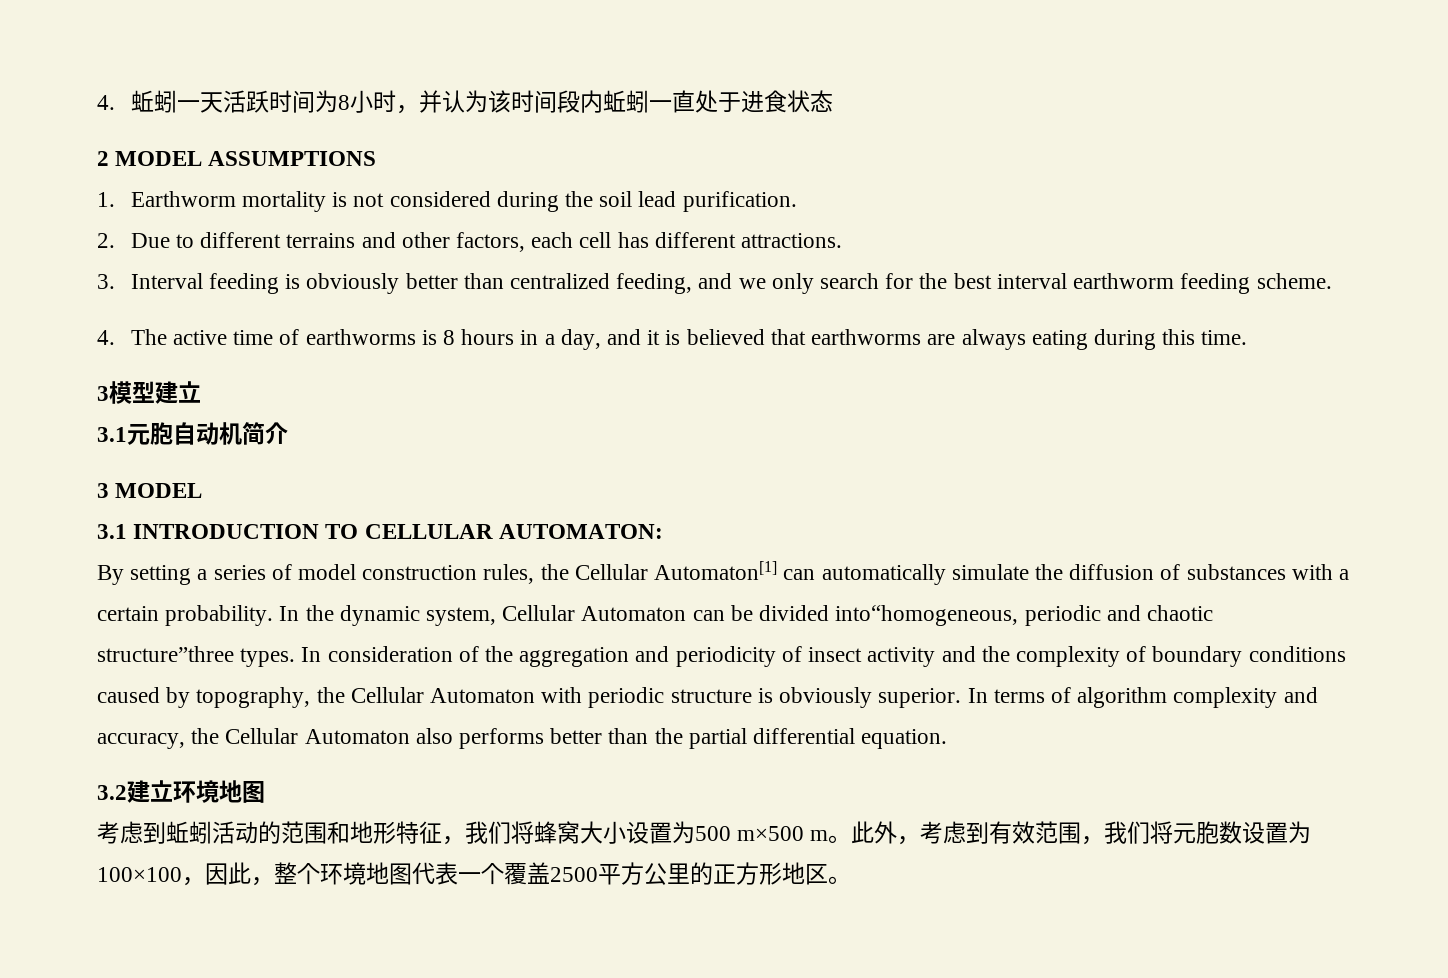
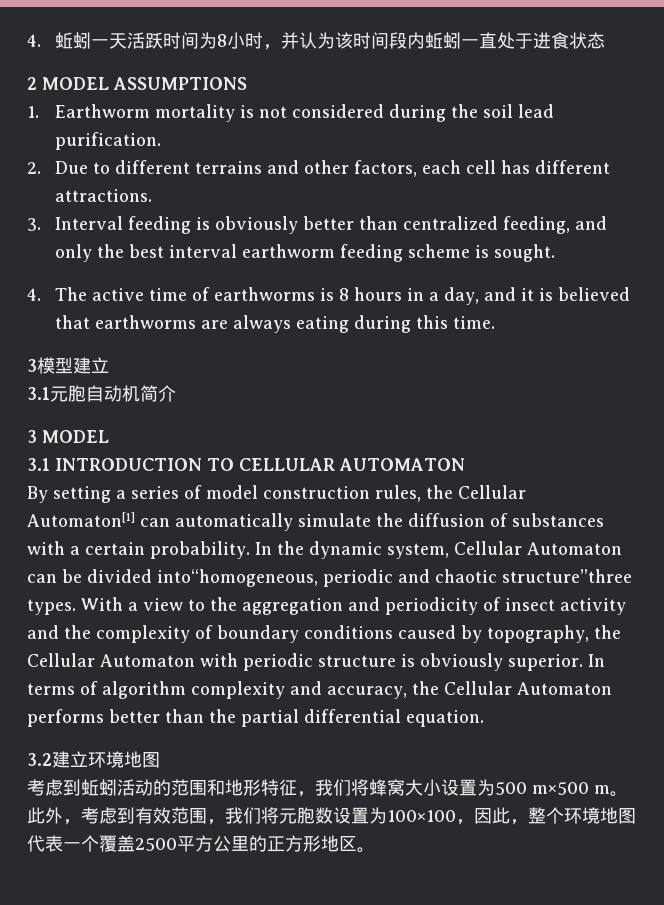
[738,273,914,294] we only search for -> [54,244,92,262] only
[1256,273,1332,289] scheme. -> [407,244,555,262] scheme is sought.
[498,524,663,539] AUTOMATON: -> [339,458,465,471] AUTOMATON
[301,646,479,662] In consideration of -> [81,597,205,611] With a view to
[415,728,453,744] also -> (612, 688) none

